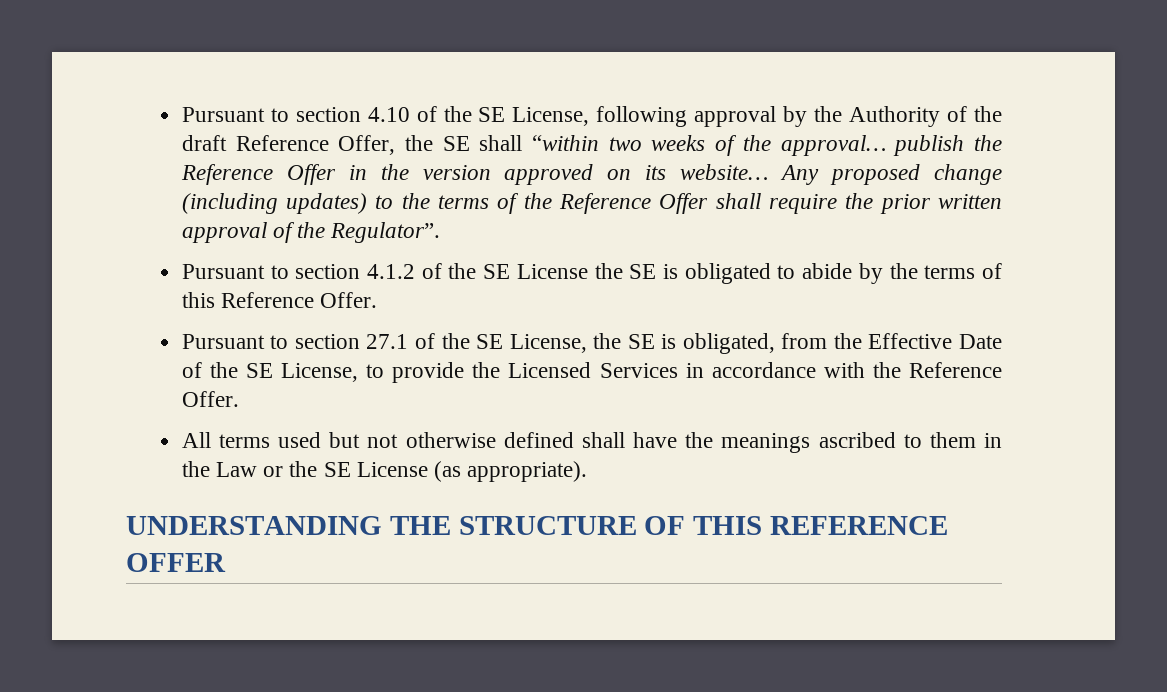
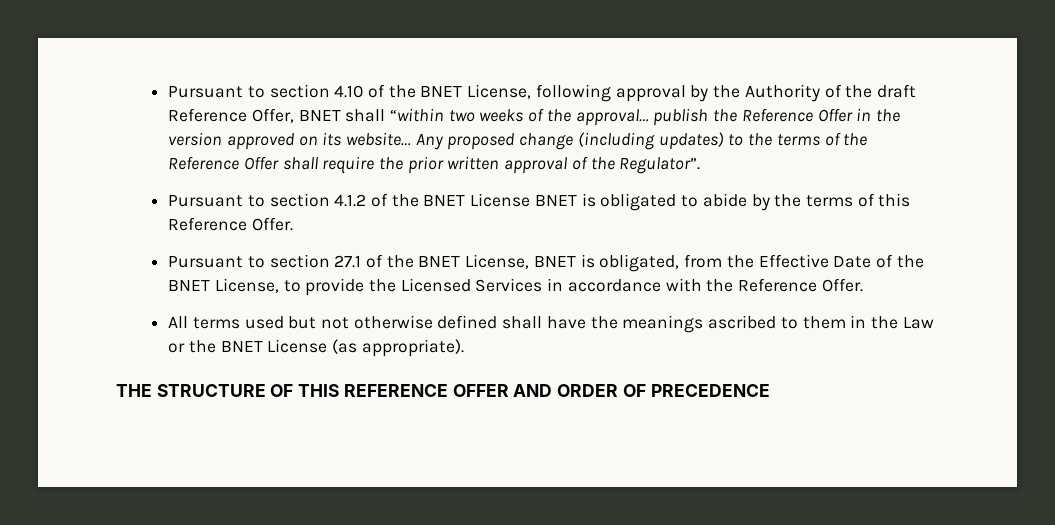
[478,107,506,122] SE -> [420,86,463,97] BNET
[404,135,470,151] the SE -> [298,110,341,121] BNET
[483,263,657,279] SE License the SE -> [423,193,577,207] BNET License BNET
[476,333,655,353] SE License, the SE -> [418,254,576,269] BNET License, BNET
[245,363,273,378] SE -> [168,280,211,291] BNET
[323,462,351,477] SE -> [220,341,263,352] BNET
[126,516,382,535] UNDERSTANDING -> (464, 348) none
(226, 562) none -> [513,384,770,397] AND ORDER OF PRECEDENCE

